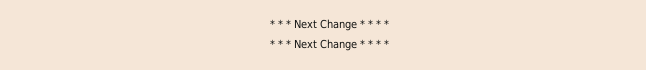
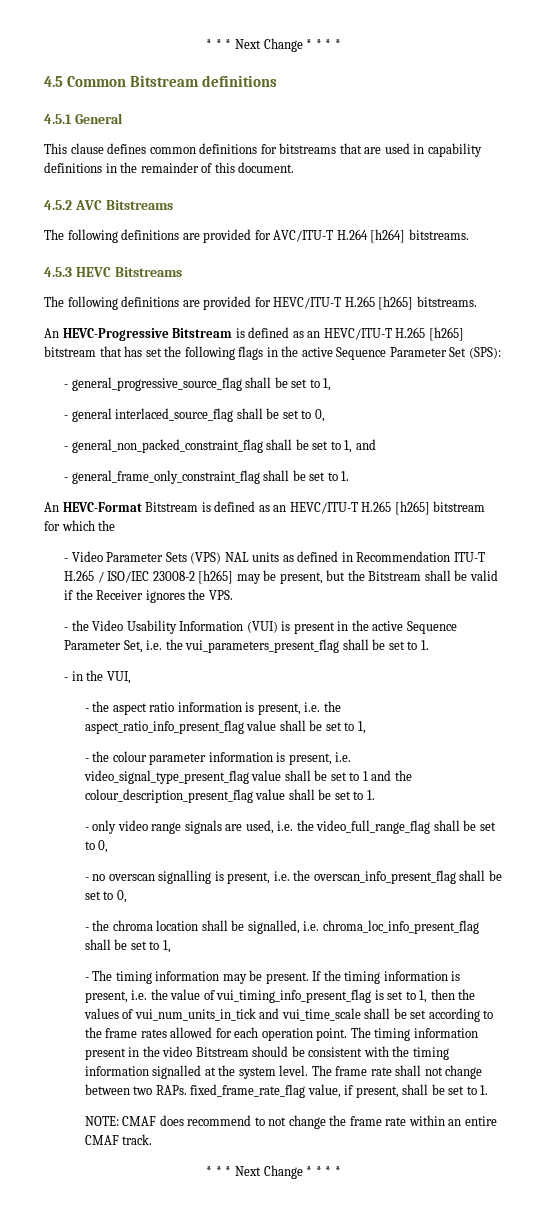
[269,19,389,31] * * * Next Change * * * * -> [206,38,341,52] [44,75,278,87] [44,113,123,124] [44,143,482,157] [44,162,295,173] [44,200,173,210] [44,229,469,243] [44,267,182,277] [44,296,477,310] [44,327,464,341] [44,346,501,360] [64,377,332,391] [64,408,325,422] [64,439,376,453] [64,470,350,484] [44,501,486,515] [44,520,116,531] [64,551,485,564] [64,570,498,584] [64,589,233,603] [64,620,457,634] [64,639,429,653] [64,670,131,684] [84,701,341,715] [84,720,366,734] [84,751,352,765] [83,770,412,784] [84,789,375,803] [84,820,496,834] [84,840,109,853] [84,870,502,884] [84,890,127,903] [84,920,479,934] [84,939,171,953] [84,970,461,984] [84,989,476,1003] [83,1008,494,1022] [84,1027,478,1041] [84,1046,449,1060] [84,1065,483,1079] [84,1084,489,1098] [84,1115,497,1129] [84,1134,153,1145] * * * Next Change * * * * // 4.5 Common Bitstream definitions // 4.5.1 General // This clause defines common definitions for bitstreams that are used in capability definitions in the remainder of this document. // 4.5.2 AVC Bitstreams // The following definitions are provided for AVC/ITU-T H.264 [h264] bitstreams. // 4.5.3 HEVC Bitstreams // The following definitions are provided for HEVC/ITU-T H.265 [h265] bitstreams. // An HEVC-Progressive Bitstream is defined as an HEVC/ITU-T H.265 [h265] bitstream that has set the following flags in the active Sequence Parameter Set (SPS): // - general_progressive_source_flag shall be set to 1, // - general interlaced_source_flag shall be set to 0, // - general_non_packed_constraint_flag shall be set to 1, and // - general_frame_only_constraint_flag shall be set to 1. // An HEVC-Format Bitstream is defined as an HEVC/ITU-T H.265 [h265] bitstream for which the // - Video Parameter Sets (VPS) NAL units as defined in Recommendation ITU-T H.265 / ISO/IEC 23008-2 [h265] may be present, but the Bitstream shall be valid if the Receiver ignores the VPS. // - the Video Usability Information (VUI) is present in the active Sequence Parameter Set, i.e. the vui_parameters_present_flag shall be set to 1. // - in the VUI, // - the aspect ratio information is present, i.e. the aspect_ratio_info_present_flag value shall be set to 1, // - the colour parameter information is present, i.e. video_signal_type_present_flag value shall be set to 1 and the colour_description_present_flag value shall be set to 1. // - only video range signals are used, i.e. the video_full_range_flag shall be set to 0, // - no overscan signalling is present, i.e. the overscan_info_present_flag shall be set to 0, // - the chroma location shall be signalled, i.e. chroma_loc_info_present_flag shall be set to 1, // - The timing information may be present. If the timing information is present, i.e. the value of vui_timing_info_present_flag is set to 1, then the values of vui_num_units_in_tick and vui_time_scale shall be set according to the frame rates allowed for each operation point. The timing information present in the video Bitstream should be consistent with the timing information signalled at the system level. The frame rate shall not change between two RAPs. fixed_frame_rate_flag value, if present, shall be set to 1. // NOTE: CMAF does recommend to not change the frame rate within an entire CMAF track.

